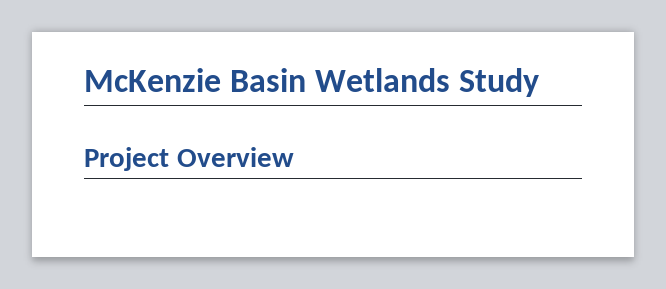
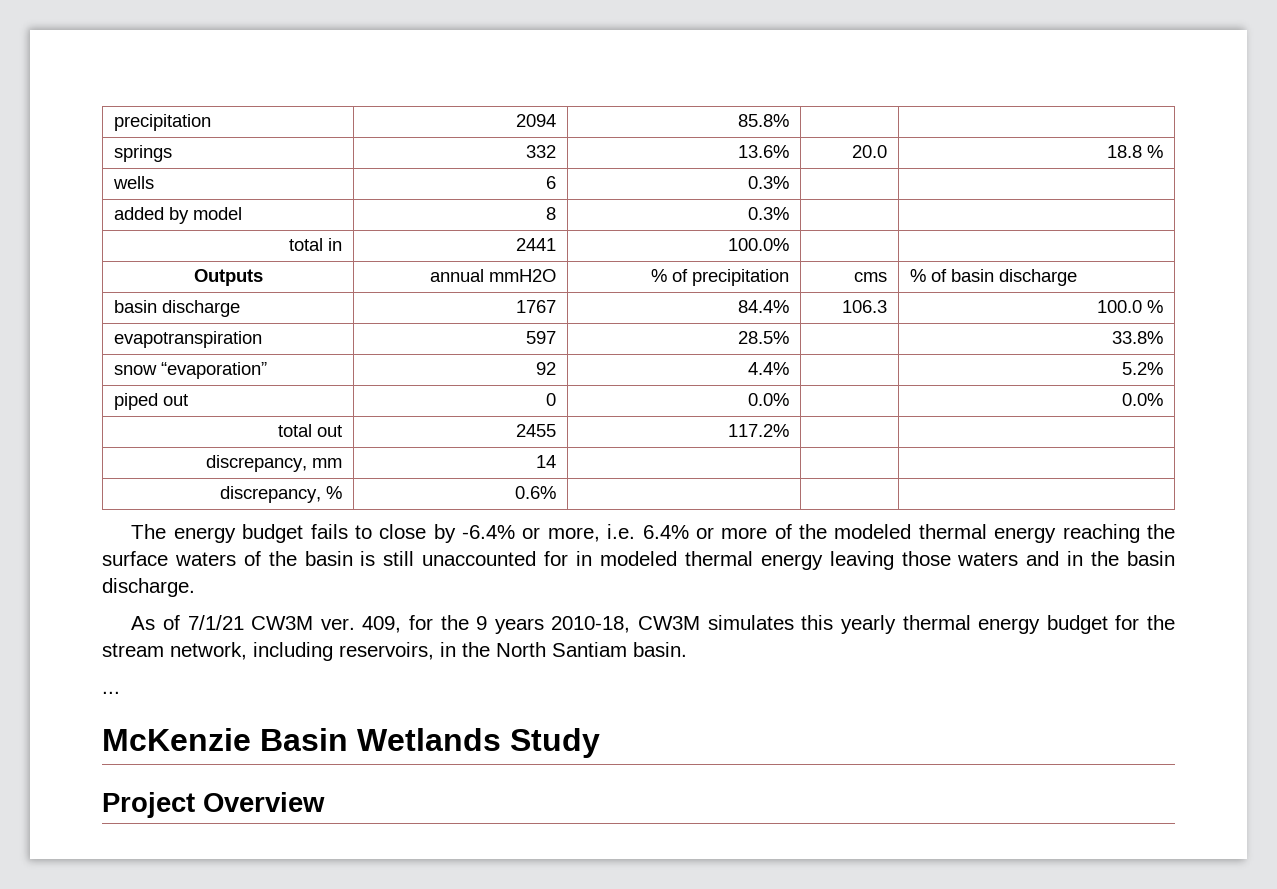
(84, 80) none -> [114,114,212,131] [515,114,556,127] [737,114,789,127] [114,145,173,162] [525,145,556,158] [737,145,789,158] [851,145,887,158] [1106,145,1163,158] [113,176,155,189] [545,176,556,189] [747,176,789,189] [114,207,243,224] [545,207,556,220] [747,207,789,220] [288,238,342,251] [515,238,556,251] [727,238,789,251] [193,269,263,286] [429,269,556,282] [650,269,789,286] [853,272,887,282] [910,269,1078,286] [114,300,241,317] [515,300,556,313] [737,300,789,313] [841,300,887,313] [1096,300,1163,313] [114,331,263,348] [525,331,556,344] [737,331,789,344] [1111,331,1163,344] [114,362,268,379] [535,362,556,375] [747,362,789,375] [1121,362,1163,375] [114,393,189,410] [545,393,556,406] [747,393,789,406] [1121,393,1163,406] [277,424,342,437] [515,424,556,437] [727,424,789,437] [205,455,342,472] [535,455,556,468] [219,486,342,503] [514,486,556,499] [131,524,1176,543] [102,551,1176,570] [102,578,195,597] [131,615,1176,634] [102,642,687,661] [102,691,120,694] precipitation | 2094 | 85.8% | | // springs | 332 | 13.6% | 20.0 | 18.8 % // wells | 6 | 0.3% | | // added by model | 8 | 0.3% | | // total in | 2441 | 100.0% | | // Outputs | annual mmH2O | % of precipitation | cms | % of basin discharge // basin discharge | 1767 | 84.4% | 106.3 | 100.0 % // evapotranspiration | 597 | 28.5% | | 33.8% // snow “evaporation” | 92 | 4.4% | | 5.2% // piped out | 0 | 0.0% | | 0.0% // total out | 2455 | 117.2% | | // discrepancy, mm | 14 | | | // discrepancy, % | 0.6% | | | // The energy budget fails to close by -6.4% or more, i.e. 6.4% or more of the modeled thermal energy reaching the surface waters of the basin is still unaccounted for in modeled thermal energy leaving those waters and in the basin discharge. // As of 7/1/21 CW3M ver. 409, for the 9 years 2010-18, CW3M simulates this yearly thermal energy budget for the stream network, including reservoirs, in the North Santiam basin. // ... //

